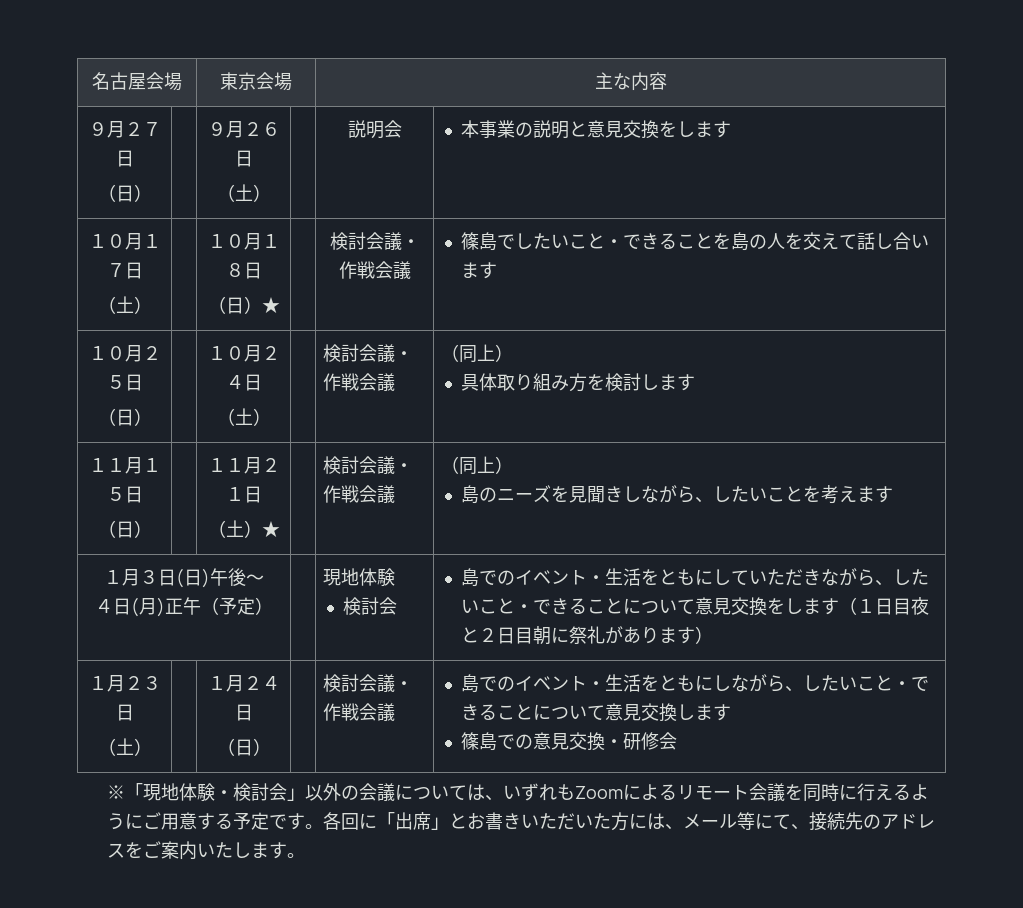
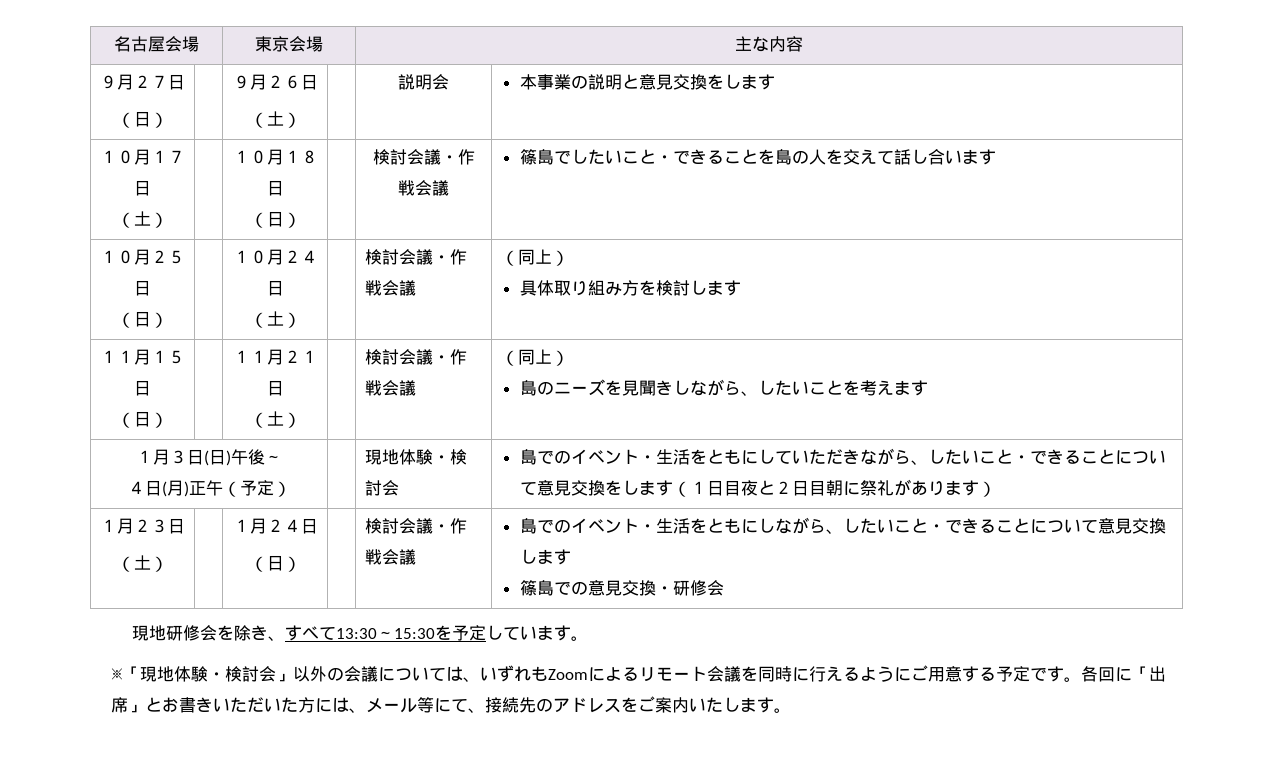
[261,297,280,313] ★ -> (301, 220) none
[261,521,280,537] ★ -> (301, 420) none
(396, 577) // -> [432,455,450,463] ・
(677, 741) none -> [131,625,588,641] // 現地研修会を除き、すべて13:30～15:30を予定しています。

